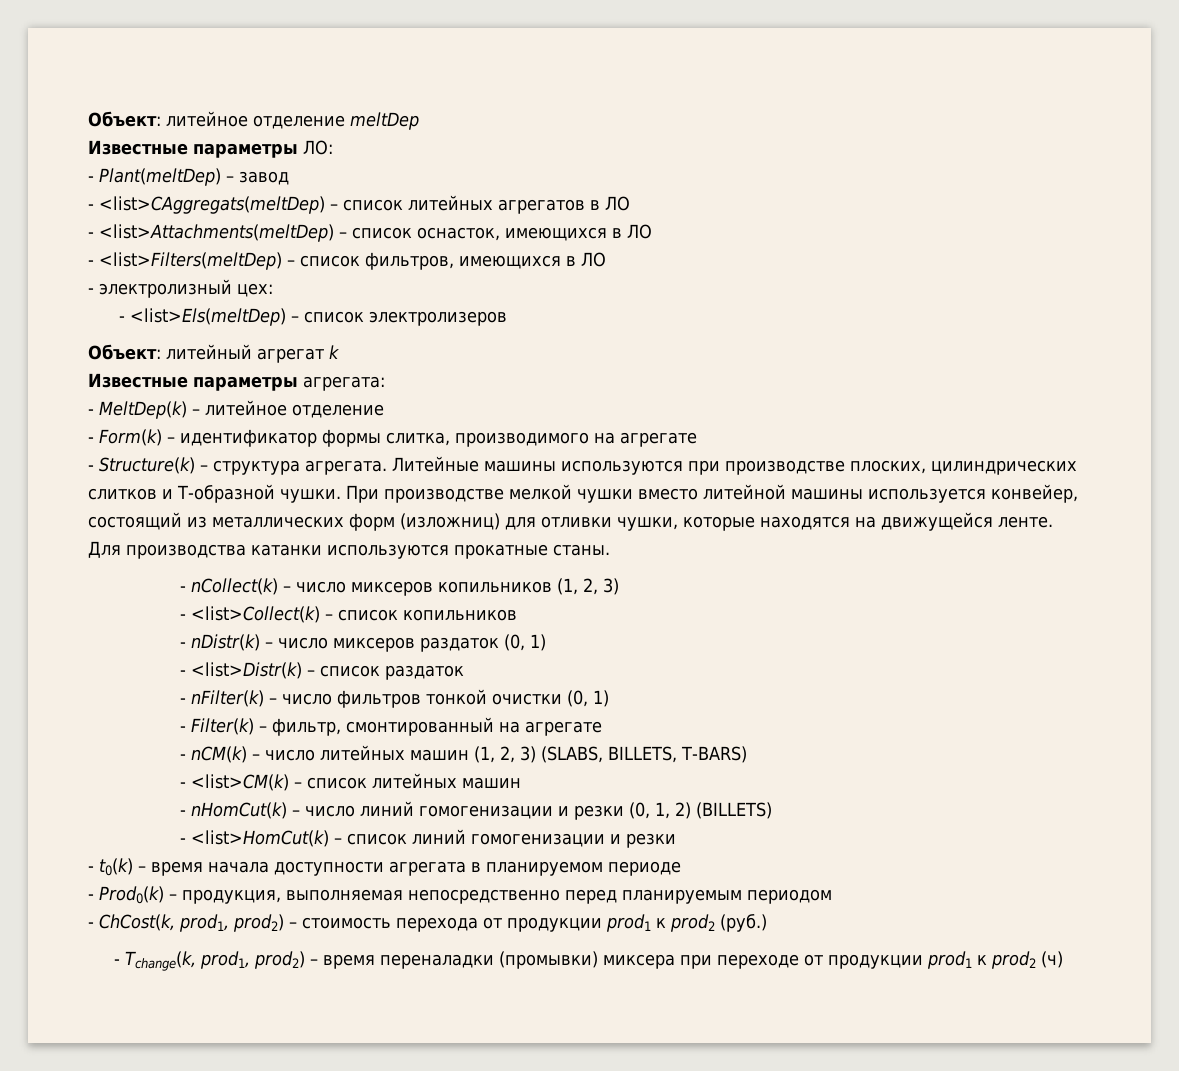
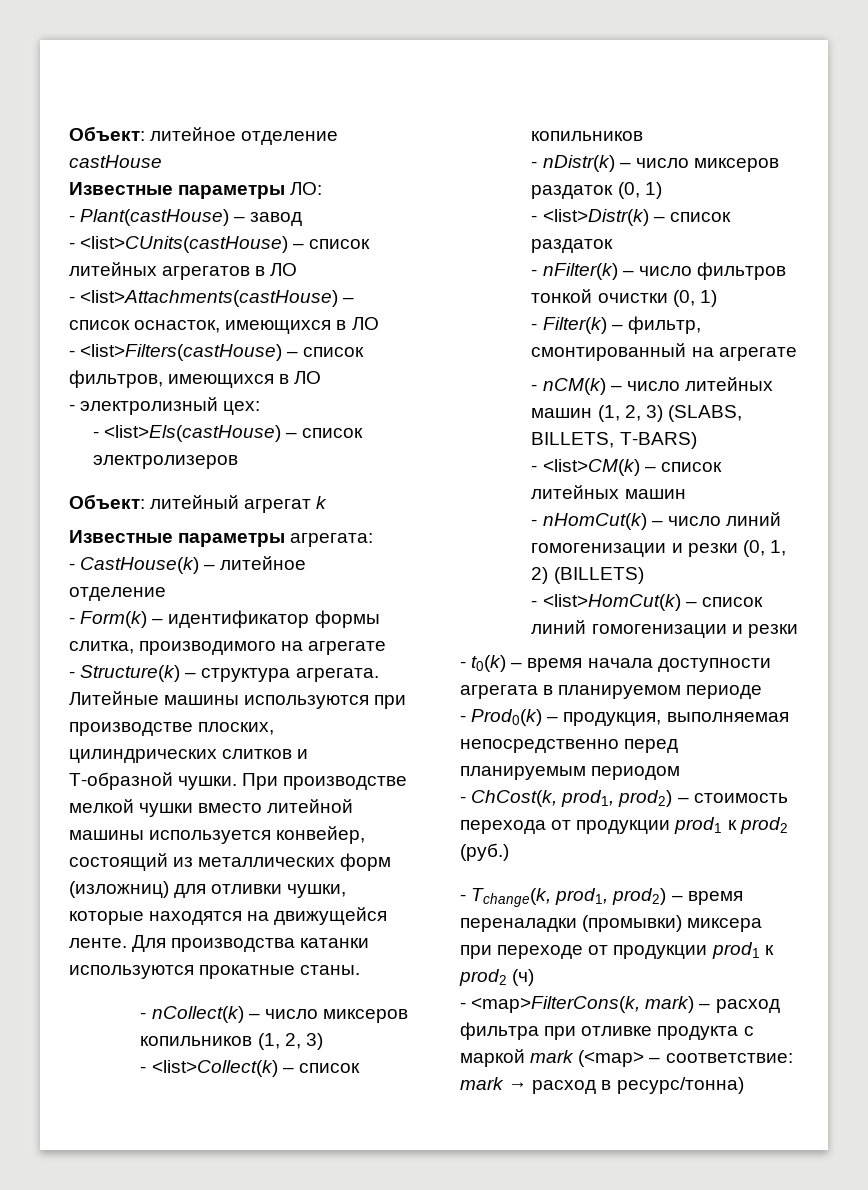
[350,112,419,130] meltDep -> [69,155,162,168] castHouse
[99,168,221,186] Plant(meltDep) -> [80,209,230,226] Plant(castHouse)
[99,196,325,214] <list>CAggregats(meltDep) -> [80,236,289,253] <list>CUnits(castHouse)
[99,224,334,242] <list>Attachments(meltDep) -> [80,290,339,307] <list>Attachments(castHouse)
[99,252,282,270] <list>Filters(meltDep) -> [80,344,283,361] <list>Filters(castHouse)
[129,308,286,326] <list>Els(meltDep) -> [103,425,281,442] <list>Els(castHouse)
[99,401,187,419] MeltDep(k) -> [80,557,200,574] CastHouse(k)
(1063, 959) none -> [460,996,780,1013] [460,1022,754,1040] [460,1049,793,1067] [460,1077,744,1094] // - <map>FilterCons(k, mark) – расход фильтра при отливке продукта с маркой mark (<map> – соответствие: mark → расход в ресурс/тонна)

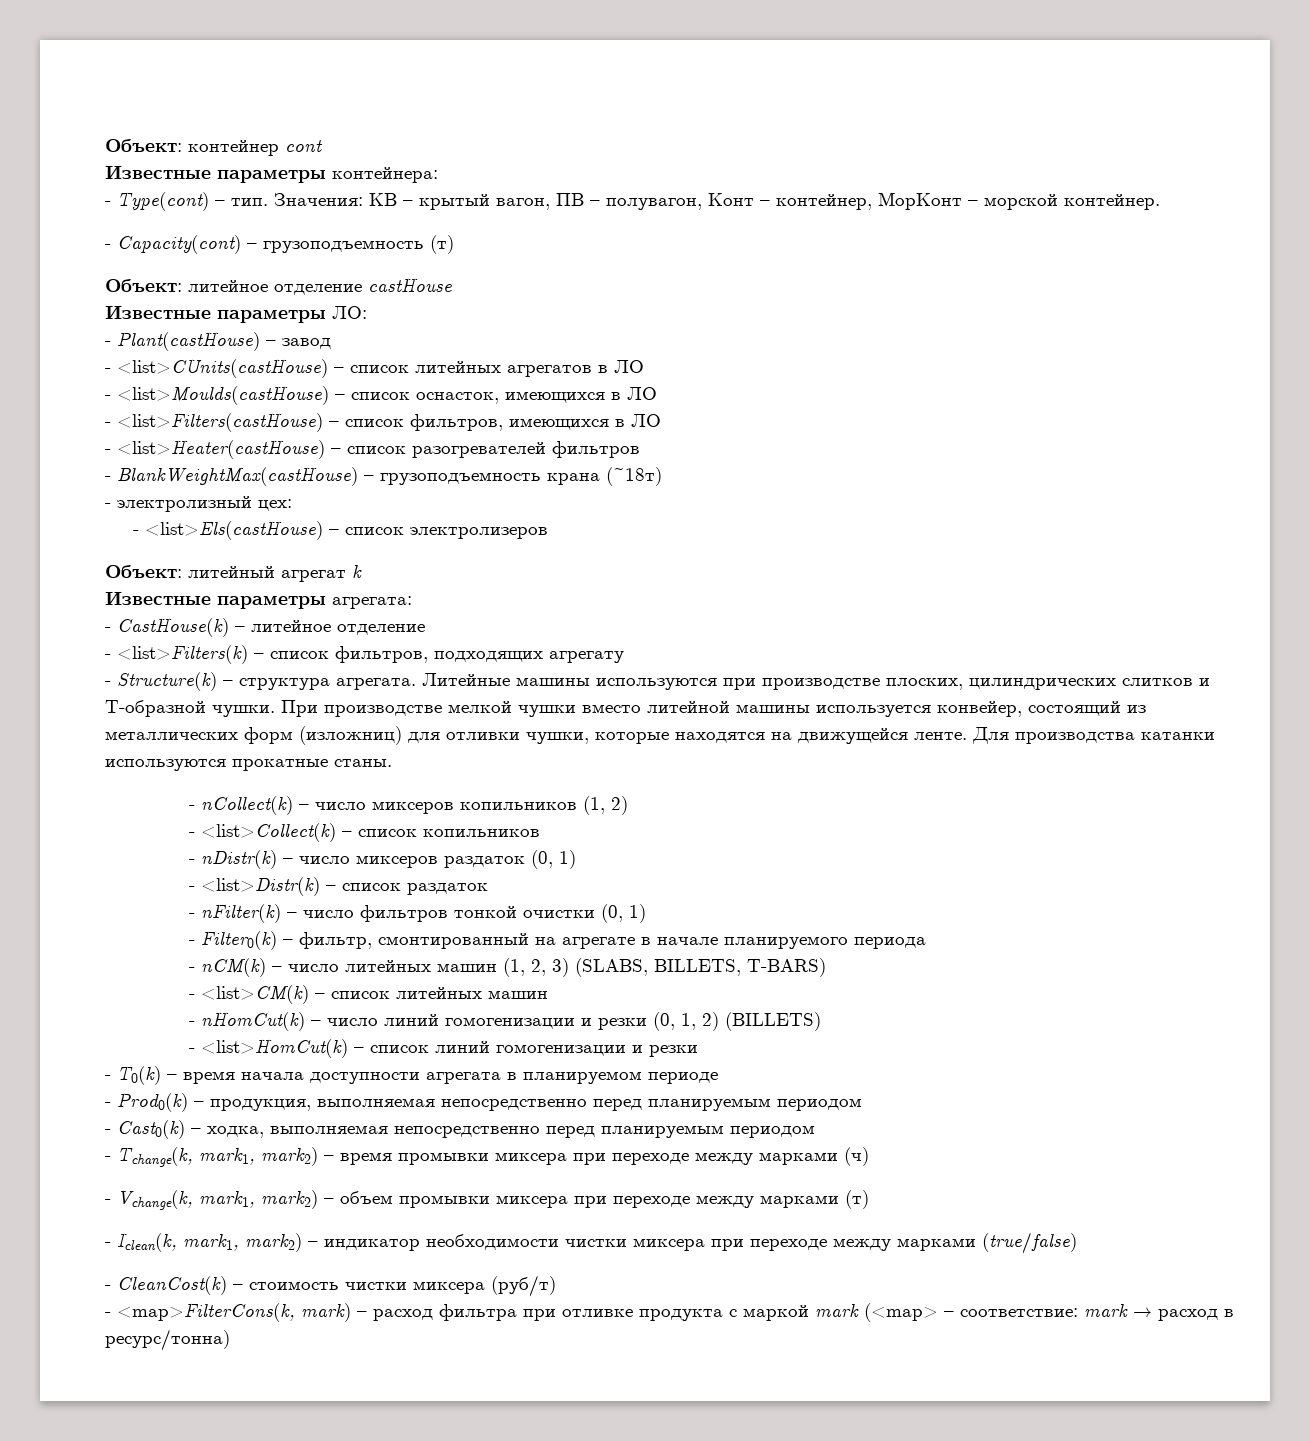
[69,126,145,141] Объект: -> [105,139,323,156] [105,165,438,183] [105,192,1160,211] [105,235,454,254] [105,279,182,292] Объект: контейнер cont // Известные параметры контейнера: // - Type(cont) – тип. Значения: КВ – крытый вагон, ПВ – полувагон, Конт – контейнер, МорКонт – морской контейнер. // - Capacity(cont) – грузоподъемность (т) // Объект:
[80,290,339,307] <list>Attachments(castHouse) -> [117,386,329,405] <list>Moulds(castHouse)
(322, 377) none -> [105,440,640,459] [105,467,662,486] // - <list>Heater(castHouse) – список разогревателей фильтров // - BlankWeightMax(castHouse) – грузоподъемность крана (~18т)
[80,610,380,628] [69,641,387,655] Form(k) – идентификатор формы слитка, производимого на агрегате -> [117,645,624,664] <list>Filters(k) – список фильтров, подходящих агрегату
[284,1033,323,1050] 2, 3) -> [610,796,628,815] 2)
[542,317,607,334] Filter(k) -> [200,931,277,950] Filter0(k)
(797, 354) none -> [640,936,926,949] в начале планируемого периода
[471,655,507,672] t0(k) -> [117,1066,161,1085] T0(k)
[471,790,788,807] [460,817,788,834] [460,843,509,861] [460,888,743,907] [460,915,763,932] [460,942,774,959] [459,969,535,986] ChCost(k, prod1, prod2) – стоимость перехода от продукции prod1 к prod2 (руб.) // - Tchange(k, prod1, prod2) – время переналадки (промывки) миксера при переходе от продукции prod1 к prod2 (ч) -> [117,1120,815,1139] [105,1147,869,1167] [105,1190,869,1210] [105,1232,1077,1254] [105,1275,556,1297] Cast0(k) – ходка, выполняемая непосредственно перед планируемым периодом // - Tchange(k, mark1, mark2) – время промывки миксера при переходе между марками (ч) // - Vchange(k, mark1, mark2) – объем промывки миксера при переходе между марками (т) // - Iclean(k, mark1, mark2) – индикатор необходимости чистки миксера при переходе между марками (true/false) // - CleanCost(k) – стоимость чистки миксера (руб/т)

